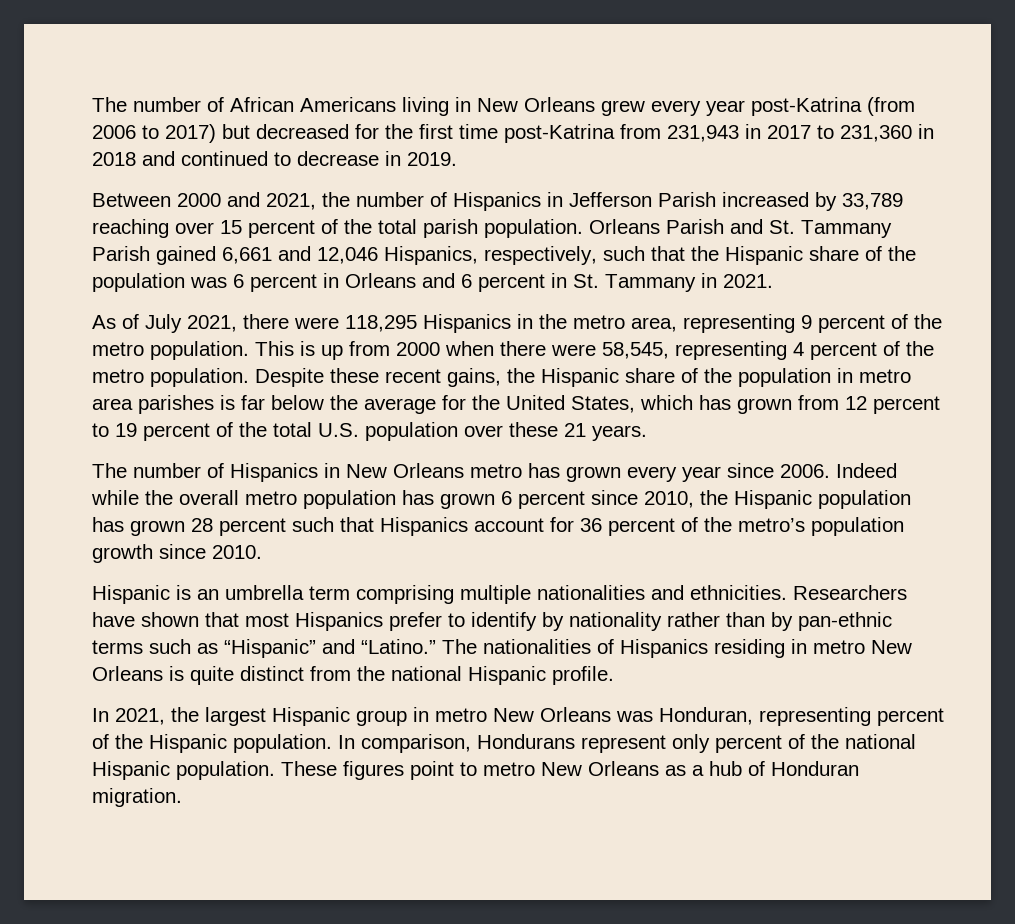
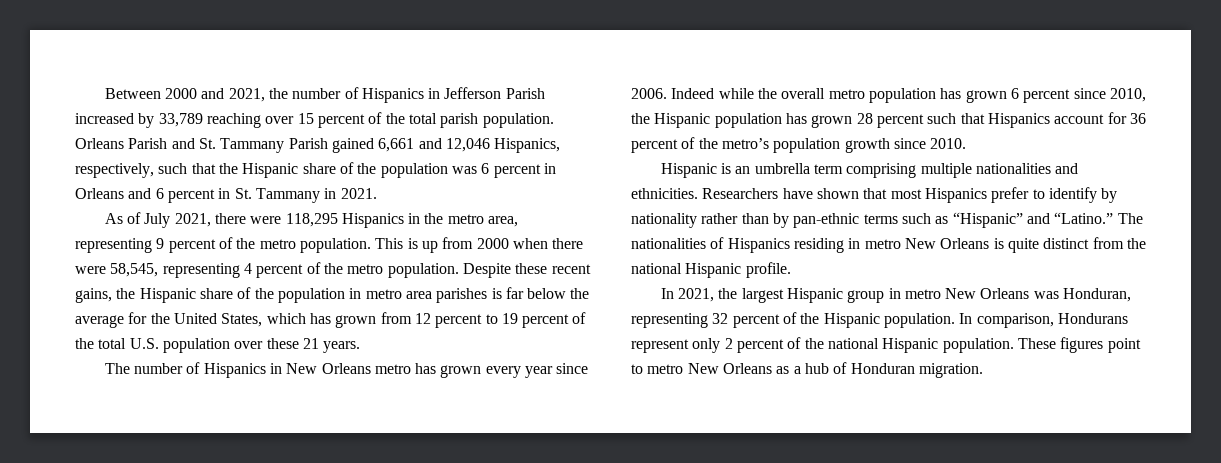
[92,97,915,116] [92,124,934,143] [92,151,457,166] The number of African Americans living in New Orleans grew every year post-Katrina (from 2006 to 2017) but decreased for the first time post-Katrina from 231,943 in 2017 to 231,360 in 2018 and continued to decrease in 2019. // -> (104, 93) none
(871, 716) none -> [712,313,729,324] 32
(710, 743) none -> [724,338,733,349] 2

